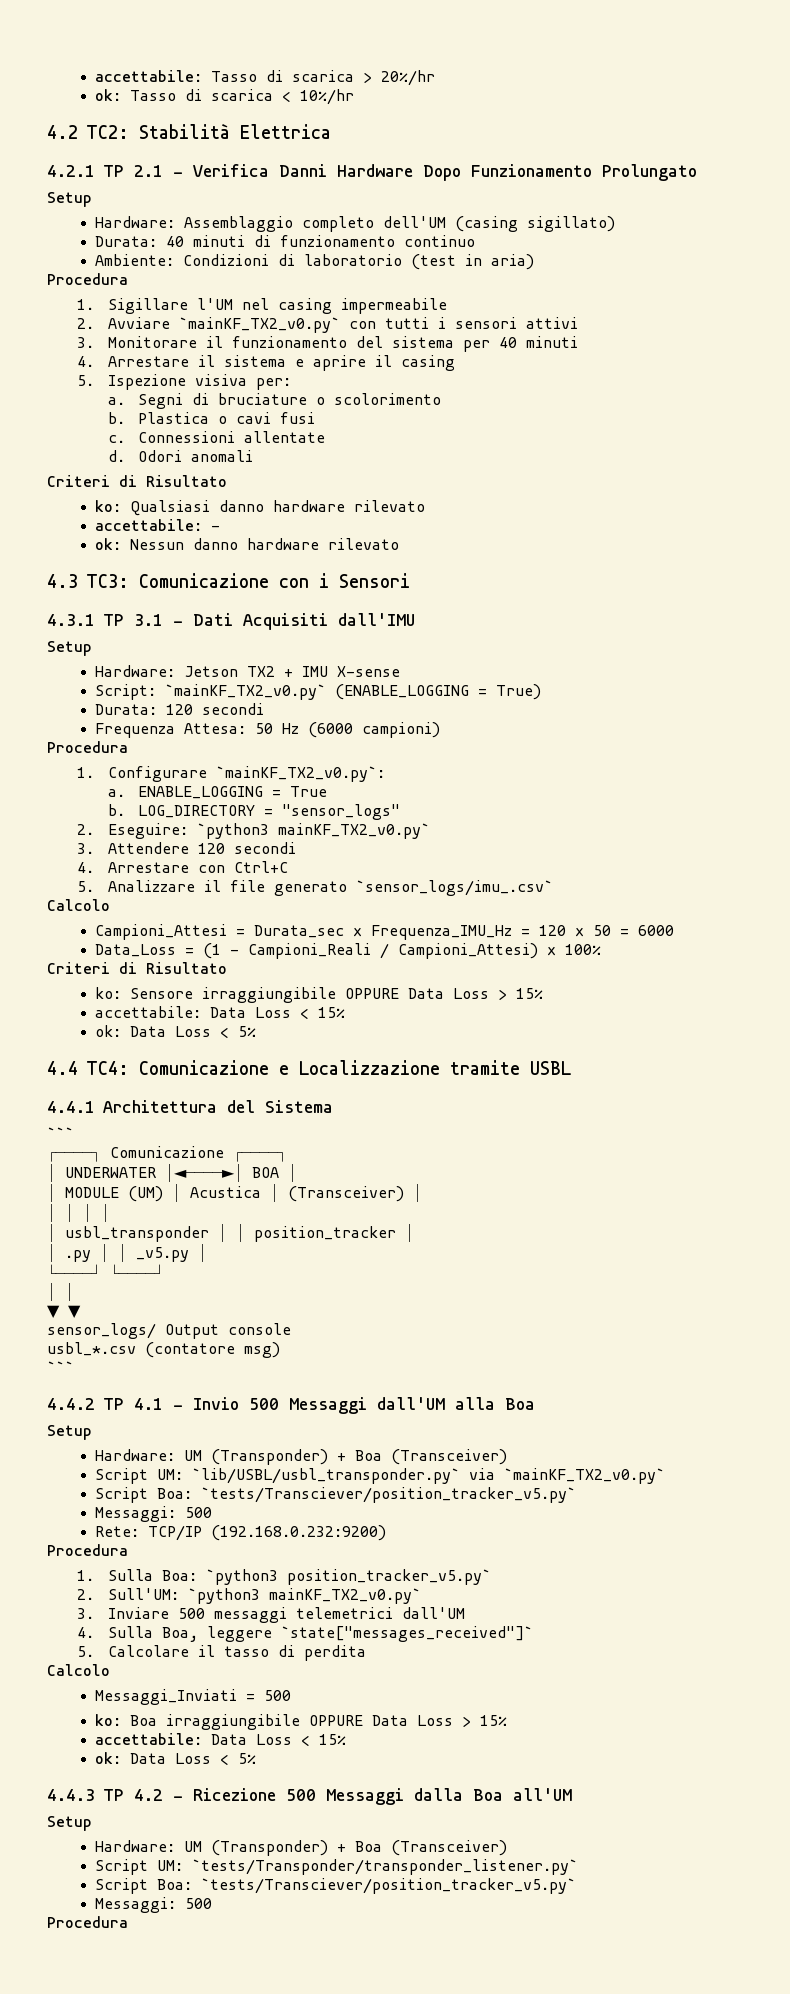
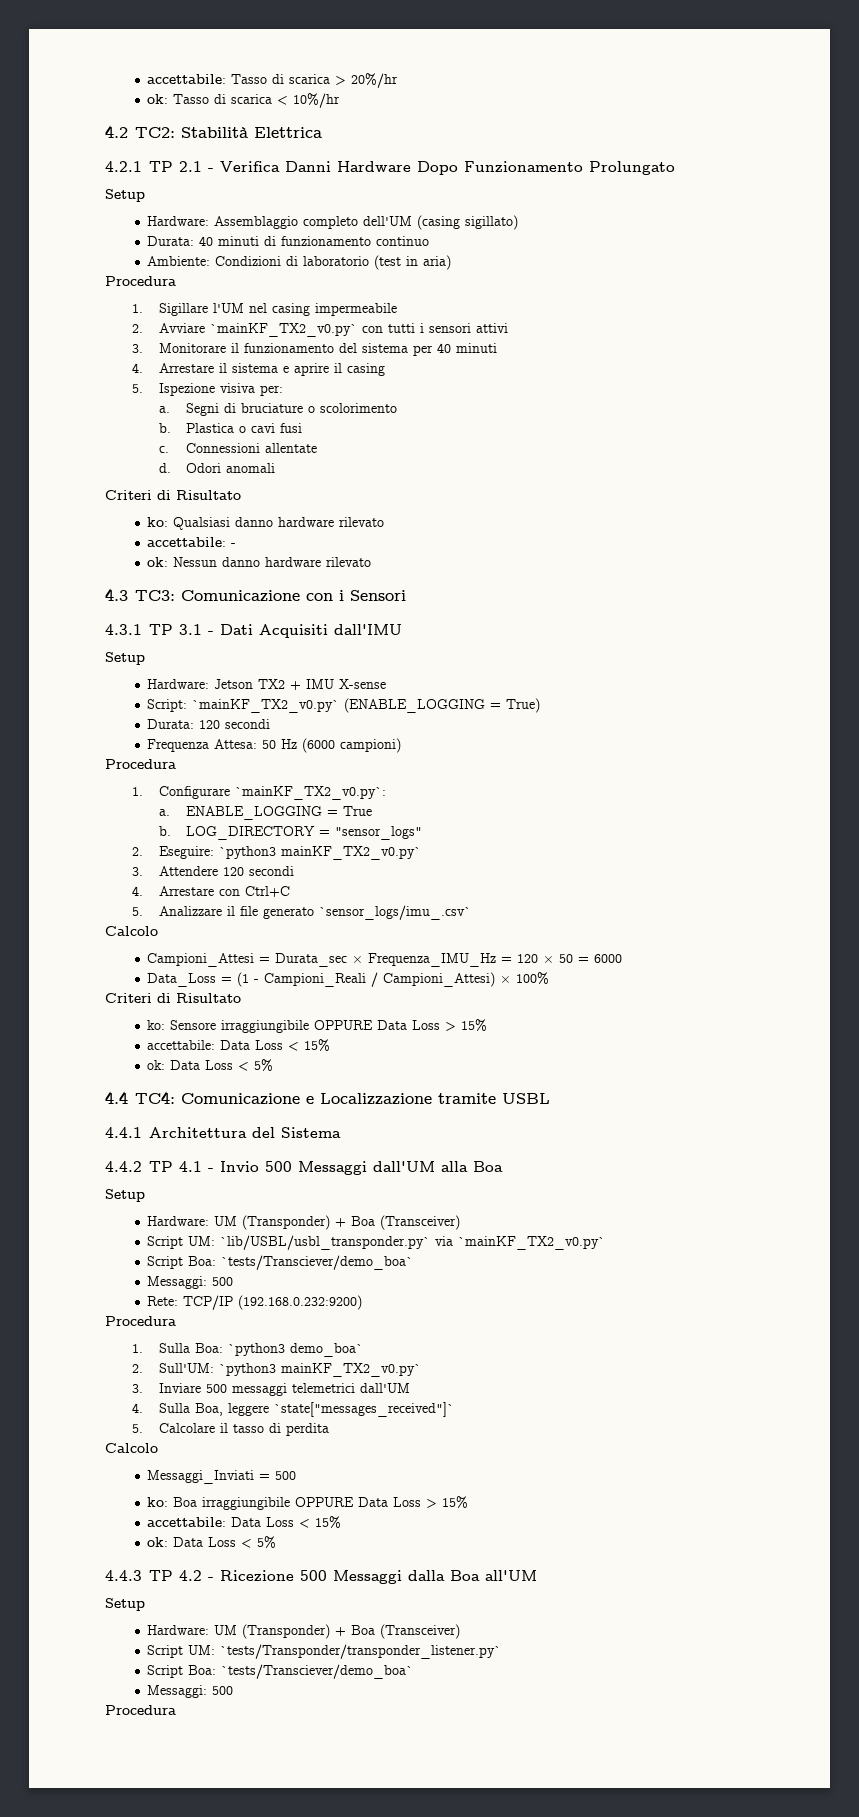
[47,1127,74,1139] [47,1146,287,1162] [47,1164,297,1182] [47,1184,422,1202] [47,1204,110,1222] [47,1224,414,1242] [47,1244,207,1262] [47,1264,164,1279] [47,1283,74,1301] [47,1305,81,1318] [47,1323,291,1339] [47,1342,280,1358] [47,1361,74,1373] // ``` // ┌────┐ Comunicazione ┌────┐ // │ UNDERWATER │◄────►│ BOA │ // │ MODULE (UM) │ Acustica │ (Transceiver) │ // │ │ │ │ // │ usbl_transponder │ │ position_tracker │ // │ .py │ │ _v5.py │ // └────┘ └────┘ // │ │ // ▼ ▼ // sensor_logs/ Output console // usbl_*.csv (contatore msg) // ``` -> (341, 1132) none
[201,1487,577,1503] `tests/Transciever/position_tracker_v5.py` -> [221,1255,414,1270] `tests/Transciever/demo_boa`
[286,1569,491,1585] position_tracker_v5.py` -> [290,1343,364,1357] demo_boa`
[201,1878,577,1894] `tests/Transciever/position_tracker_v5.py` -> [221,1664,414,1679] `tests/Transciever/demo_boa`

